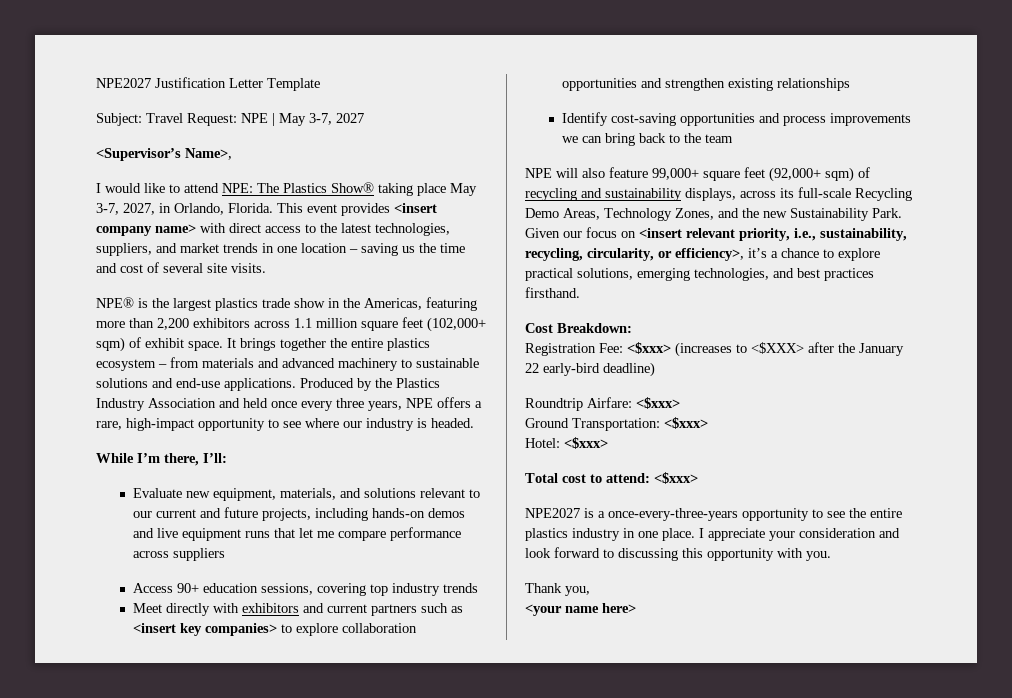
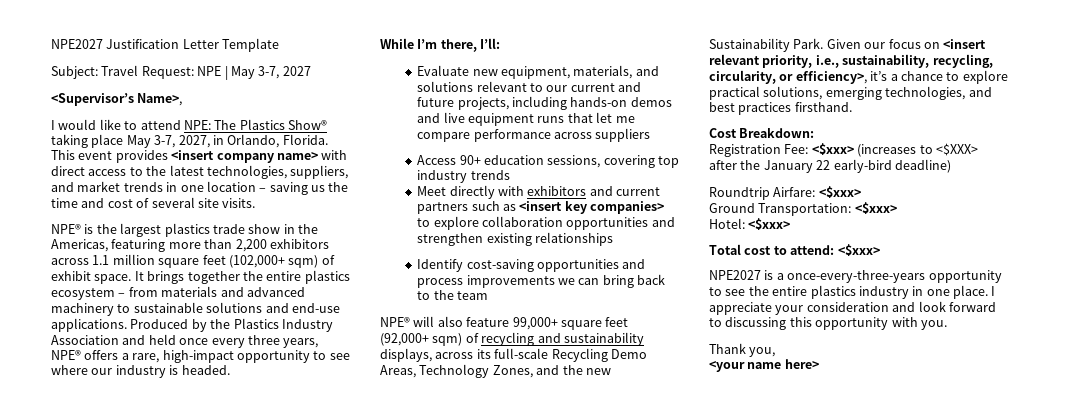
[406,398,433,408] NPE -> [51,350,81,360] NPE®
[525,168,552,178] NPE -> [380,317,410,327] NPE®

